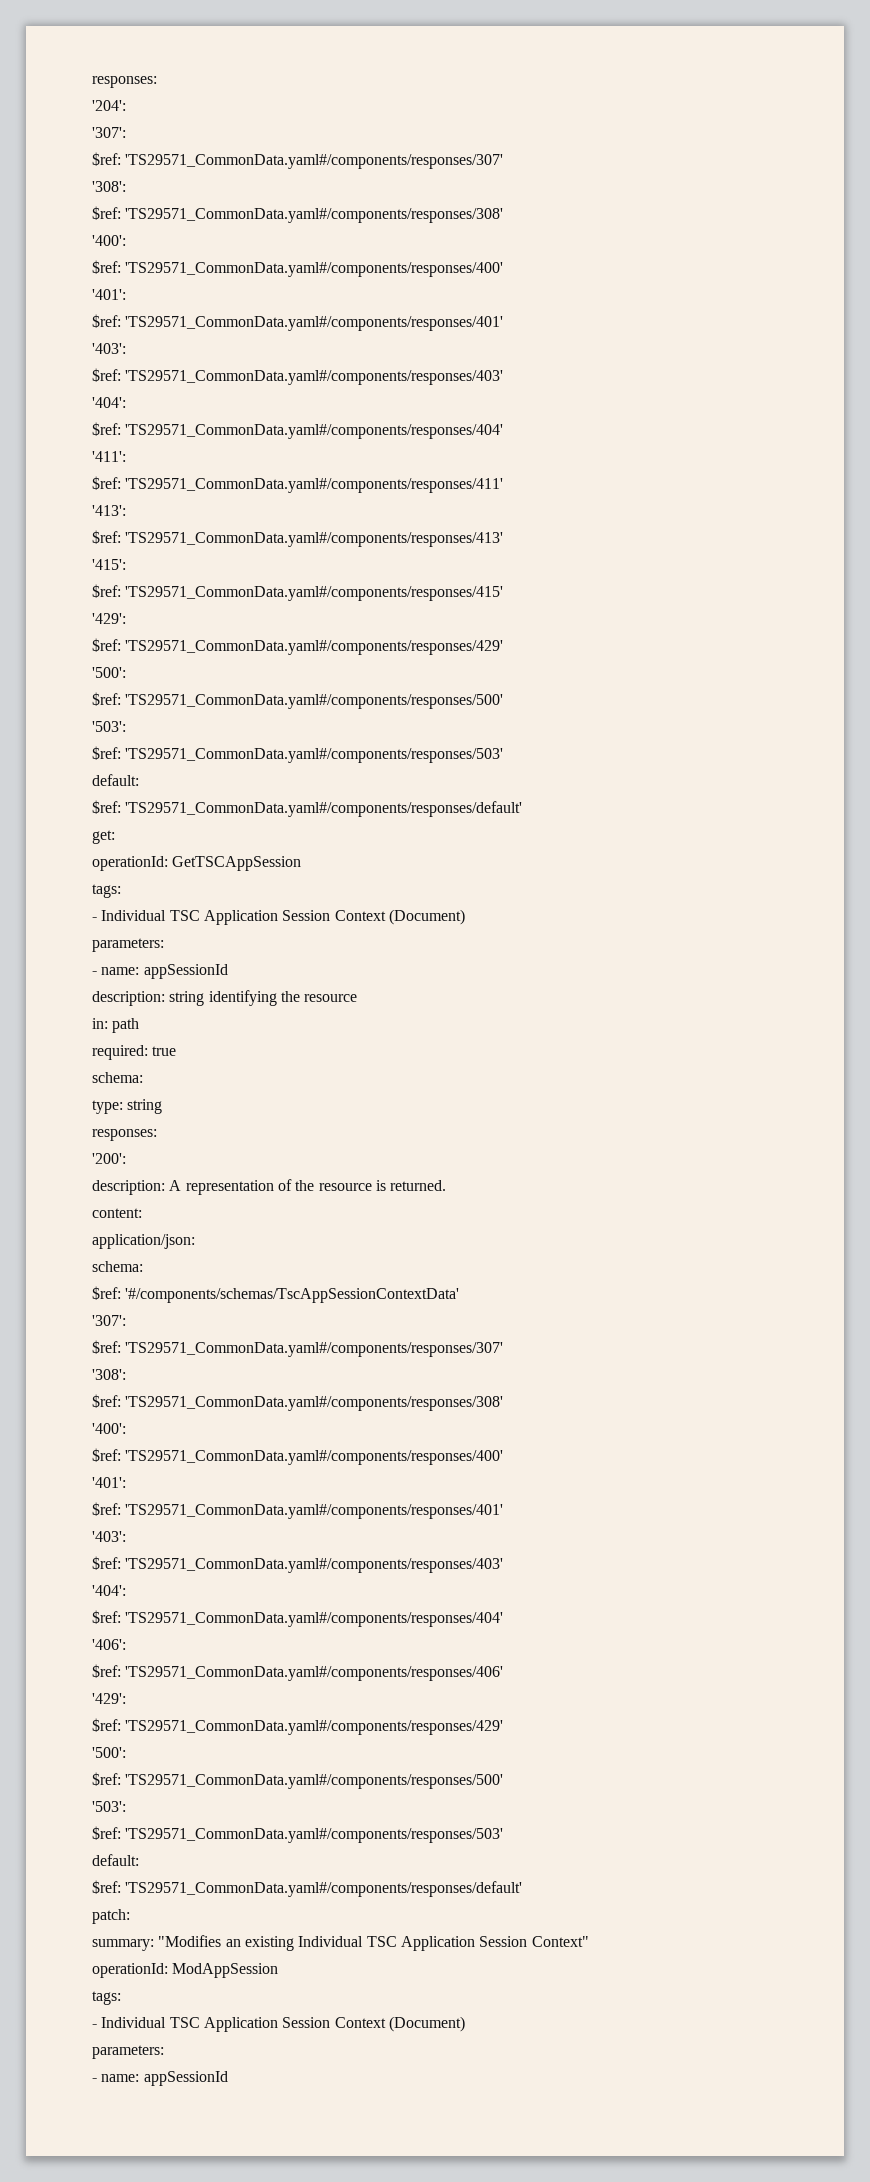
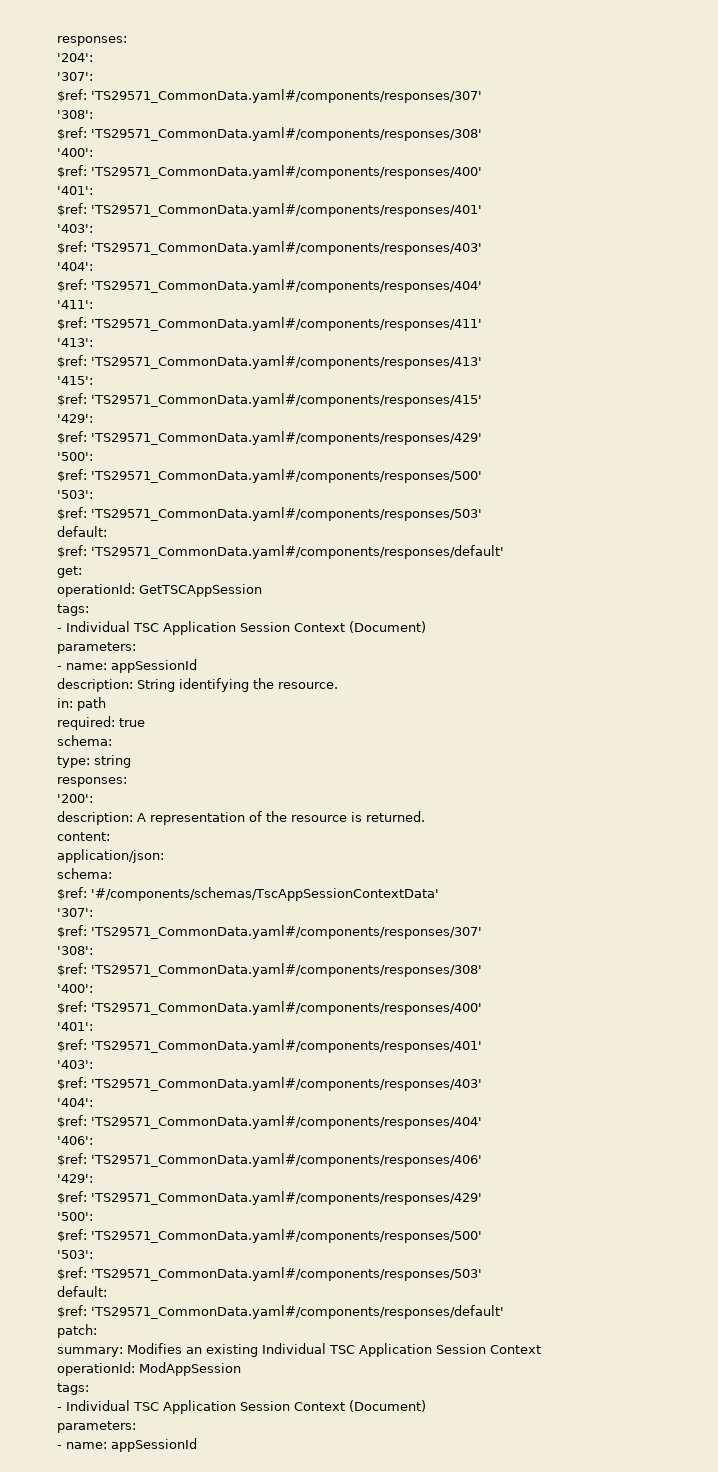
[169,991,205,1006] string -> [137,679,175,692] String
[304,994,358,1002] resource -> [278,682,338,689] resource.
[158,1935,222,1947] "Modifies -> [127,1343,182,1354] Modifies
[531,1936,589,1947] Context" -> [490,1345,541,1354] Context

